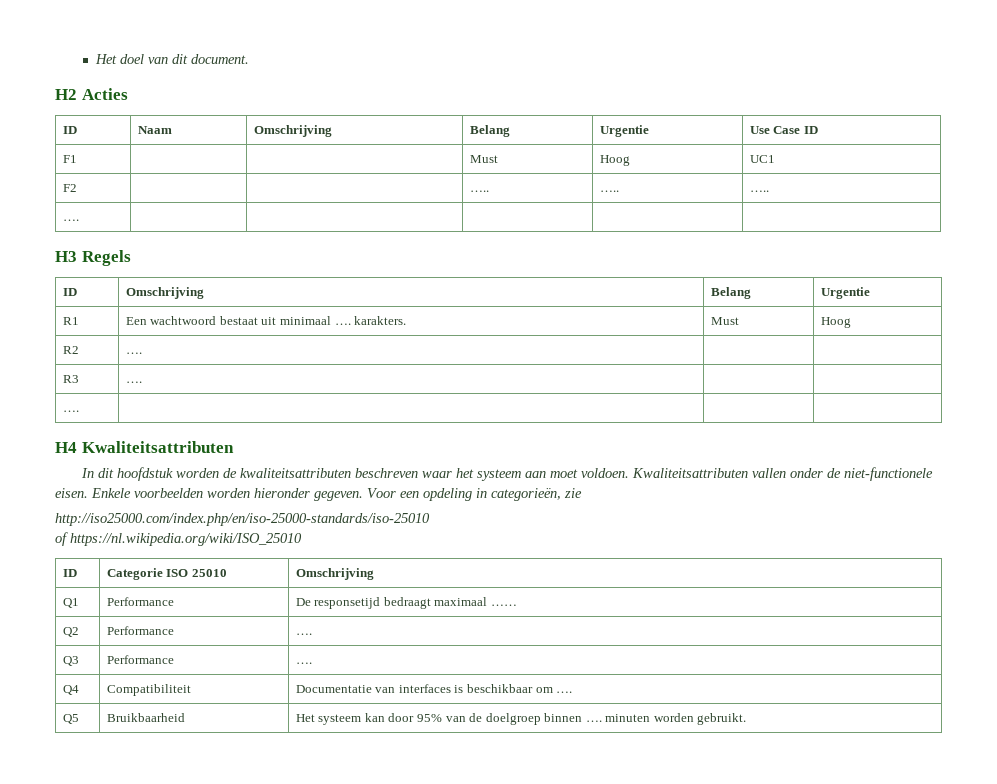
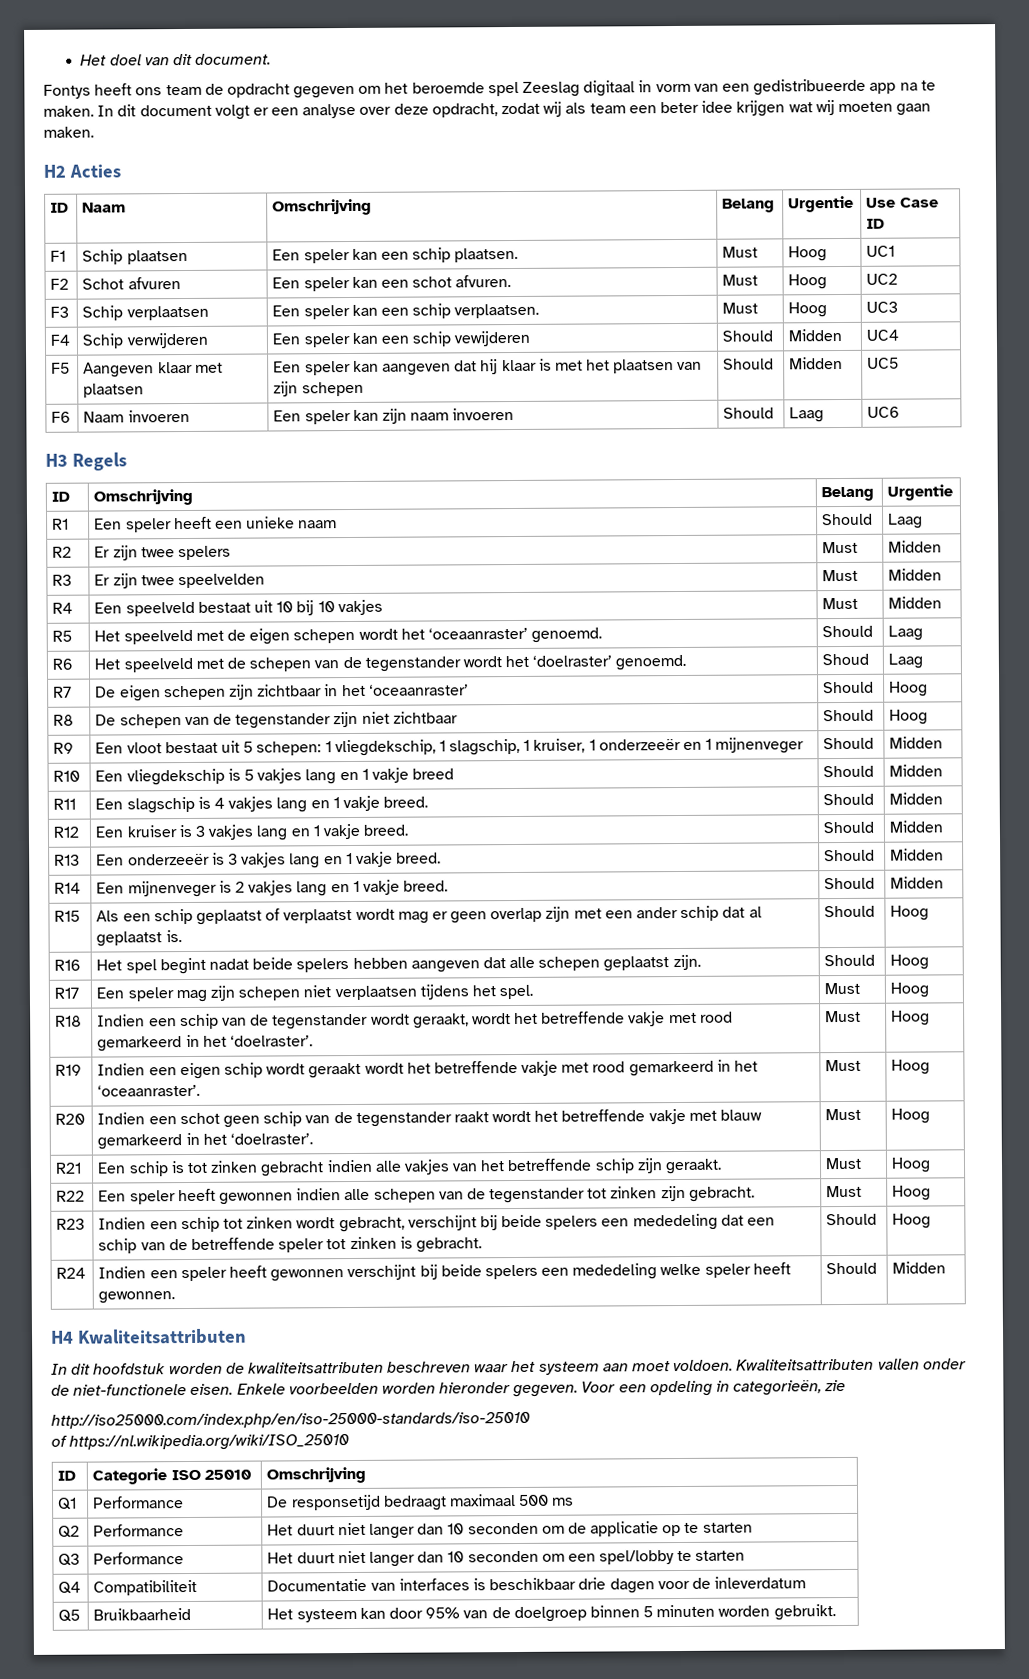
(249, 59) none -> [43,78,936,99] [43,100,932,120] [43,126,94,138] // Fontys heeft ons team de opdracht gegeven om het beroemde spel Zeeslag digitaal in vorm van een gedistribueerde app na te maken. In dit document volgt er een analyse over deze opdracht, zodat wij als team een beter idee krijgen wat wij moeten gaan maken.
[469,155,498,163] [599,155,630,166] [749,155,775,163] [62,184,77,192] [469,190,489,192] [599,190,619,192] [749,190,769,192] [62,219,79,221] | | Must | Hoog | UC1 // F2 | | | ….. | ….. | ….. // …. | | | | | -> [82,249,188,265] [272,247,519,264] [722,246,759,258] [788,246,828,262] [866,245,896,257] [50,278,70,290] [82,277,181,290] [272,275,512,292] [722,274,759,286] [788,274,828,290] [866,273,899,285] [50,306,70,318] [82,305,209,321] [272,303,540,320] [722,302,759,314] [788,302,828,318] [866,301,899,313] [50,334,71,346] [82,332,208,349] [272,330,531,348] [722,330,774,342] [788,328,843,342] [866,329,900,341] [51,362,71,374] [83,361,223,378] [83,383,145,398] [273,358,703,376] [273,381,364,397] [723,358,775,370] [789,356,844,370] [867,357,900,369] [51,411,72,423] [83,409,190,423] [273,407,515,425] [723,407,775,419] [789,407,825,423] [867,406,901,418] Schip plaatsen | Een speler kan een schip plaatsen. | Must | Hoog | UC1 // F2 | Schot afvuren | Een speler kan een schot afvuren. | Must | Hoog | UC2 // F3 | Schip verplaatsen | Een speler kan een schip verplaatsen. | Must | Hoog | UC3 // F4 | Schip verwijderen | Een speler kan een schip vewijderen | Should | Midden | UC4 // F5 | Aangeven klaar met plaatsen | Een speler kan aangeven dat hij klaar is met het plaatsen van zijn schepen | Should | Midden | UC5 // F6 | Naam invoeren | Een speler kan zijn naam invoeren | Should | Laag | UC6
[150,316,407,325] [710,317,739,325] [820,317,851,328] [62,346,79,354] [125,352,142,354] [62,375,79,383] [125,381,142,383] [62,410,79,412] wachtwoord bestaat uit minimaal …. karakters. | Must | Hoog // R2 | …. | | // R3 | …. | | // …. | | | -> [125,516,338,533] [822,513,874,526] [888,513,924,529] [52,546,73,558] [94,545,231,561] [822,541,859,554] [888,540,943,553] [52,574,73,586] [94,573,265,589] [822,569,859,582] [888,568,943,581] [52,602,74,614] [94,599,383,617] [822,597,859,610] [888,596,943,609] [52,630,73,642] [94,627,603,645] [822,625,874,638] [888,625,924,641] [52,658,74,670] [94,654,687,673] [822,653,870,666] [888,653,924,669] [53,686,73,698] [95,684,469,702] [823,681,875,694] [889,681,929,697] [53,714,75,726] [95,711,458,729] [823,709,875,722] [889,709,929,725] [53,742,75,754] [95,737,805,757] [823,737,875,750] [889,736,944,749] [53,770,81,782] [95,767,455,786] [823,765,875,778] [889,764,944,777] [53,798,77,810] [95,795,429,814] [823,793,875,806] [889,792,944,805] [53,826,80,838] [95,823,409,841] [823,821,875,834] [889,820,944,833] [54,854,81,866] [96,851,442,869] [824,849,876,862] [890,848,945,861] [54,882,82,894] [96,879,449,898] [824,877,876,890] [890,876,945,889] [54,910,81,922] [96,905,762,925] [96,930,182,947] [824,905,876,918] [890,905,930,921] [54,959,82,971] [96,954,701,975] [824,954,876,967] [890,954,930,970] [54,987,80,999] [96,984,534,1003] [824,982,861,995] [890,982,930,998] [55,1015,83,1027] [97,1011,733,1030] [97,1034,313,1052] [825,1010,862,1023] [891,1010,931,1026] [55,1064,83,1076] [97,1059,758,1080] [97,1084,201,1097] [825,1059,862,1072] [891,1059,931,1075] [55,1113,86,1125] [97,1108,762,1128] [97,1132,313,1150] [825,1108,862,1121] [891,1108,931,1124] [55,1162,83,1174] [97,1158,722,1177] [825,1157,863,1170] [891,1157,932,1173] [56,1190,86,1202] [98,1185,755,1205] [826,1185,863,1198] [892,1185,932,1201] [56,1218,86,1230] [98,1213,775,1233] [98,1236,482,1254] [826,1213,878,1226] [892,1213,932,1229] [56,1267,87,1279] [98,1262,791,1282] [98,1291,176,1304] [826,1262,878,1275] [892,1261,947,1274] speler heeft een unieke naam | Should | Laag // R2 | Er zijn twee spelers | Must | Midden // R3 | Er zijn twee speelvelden | Must | Midden // R4 | Een speelveld bestaat uit 10 bij 10 vakjes | Must | Midden // R5 | Het speelveld met de eigen schepen wordt het ‘oceaanraster’ genoemd. | Should | Laag // R6 | Het speelveld met de schepen van de tegenstander wordt het ‘doelraster’ genoemd. | Shoud | Laag // R7 | De eigen schepen zijn zichtbaar in het ‘oceaanraster’ | Should | Hoog // R8 | De schepen van de tegenstander zijn niet zichtbaar | Should | Hoog // R9 | Een vloot bestaat uit 5 schepen: 1 vliegdekschip, 1 slagschip, 1 kruiser, 1 onderzeeër en 1 mijnenveger | Should | Midden // R10 | Een vliegdekschip is 5 vakjes lang en 1 vakje breed | Should | Midden // R11 | Een slagschip is 4 vakjes lang en 1 vakje breed. | Should | Midden // R12 | Een kruiser is 3 vakjes lang en 1 vakje breed. | Should | Midden // R13 | Een onderzeeër is 3 vakjes lang en 1 vakje breed. | Should | Midden // R14 | Een mijnenveger is 2 vakjes lang en 1 vakje breed. | Should | Midden // R15 | Als een schip geplaatst of verplaatst wordt mag er geen overlap zijn met een ander schip dat al geplaatst is. | Should | Hoog // R16 | Het spel begint nadat beide spelers hebben aangeven dat alle schepen geplaatst zijn. | Should | Hoog // R17 | Een speler mag zijn schepen niet verplaatsen tijdens het spel. | Must | Hoog // R18 | Indien een schip van de tegenstander wordt geraakt, wordt het betreffende vakje met rood gemarkeerd in het ‘doelraster’. | Must | Hoog // R19 | Indien een eigen schip wordt geraakt wordt het betreffende vakje met rood gemarkeerd in het ‘oceaanraster’. | Must | Hoog // R20 | Indien een schot geen schip van de tegenstander raakt wordt het betreffende vakje met blauw gemarkeerd in het ‘doelraster’. | Must | Hoog // R21 | Een schip is tot zinken gebracht indien alle vakjes van het betreffende schip zijn geraakt. | Must | Hoog // R22 | Een speler heeft gewonnen indien alle schepen van de tegenstander tot zinken zijn gebracht. | Must | Hoog // R23 | Indien een schip tot zinken wordt gebracht, verschijnt bij beide spelers een mededeling dat een schip van de betreffende speler tot zinken is gebracht. | Should | Hoog // R24 | Indien een speler heeft gewonnen verschijnt bij beide spelers een mededeling welke speler heeft gewonnen. | Should | Midden
[490,604,517,606] …… -> [519,1494,575,1506] 500 ms
[295,633,312,635] [62,656,79,666] [106,655,174,664] [295,662,312,664] …. // Q3 | Performance | …. -> [267,1521,753,1539] [58,1553,81,1566] [93,1552,185,1565] [267,1550,746,1567] Het duurt niet langer dan 10 seconden om de applicatie op te starten // Q3 | Performance | Het duurt niet langer dan 10 seconden om een spel/lobby te starten
[535,687,573,693] om …. -> [578,1576,807,1594] drie dagen voor de inleverdatum
[585,720,602,722] …. -> [643,1606,654,1618] 5

